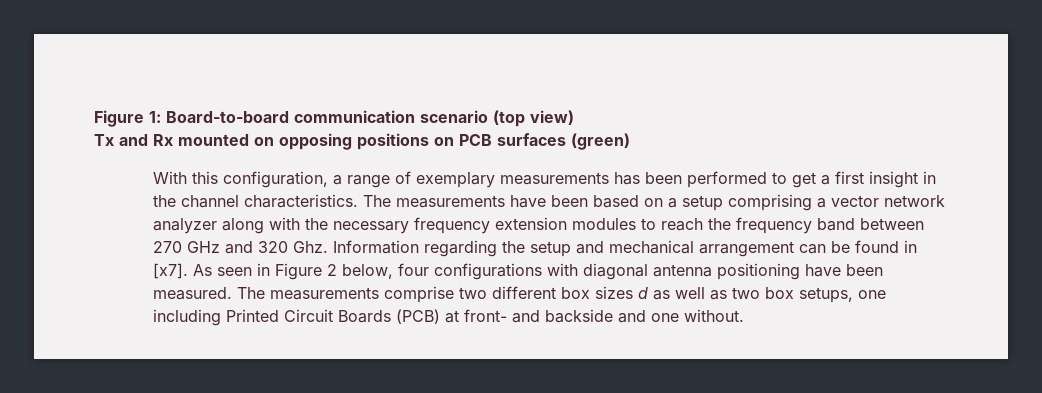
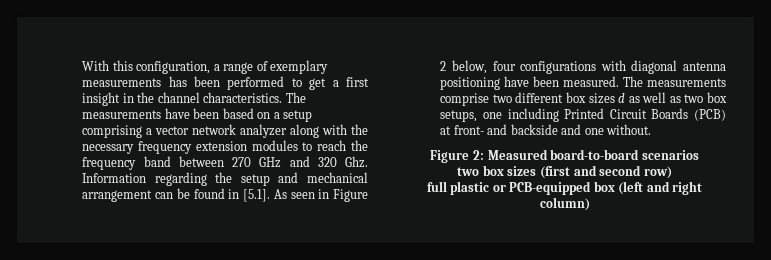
[94,110,574,127] [94,133,630,150] Figure 1: Board-to-board communication scenario (top view) // Tx and Rx mounted on opposing positions on PCB surfaces (green) // -> (82, 65) none
[152,263,188,279] [x7]. -> [242,189,270,202] [5.1].
(744, 315) none -> [430,149,699,163] [457,165,672,179] [426,181,703,195] [539,197,590,211] // Figure 2: Measured board-to-board scenarios // two box sizes (first and second row) // full plastic or PCB-equipped box (left and right column)

